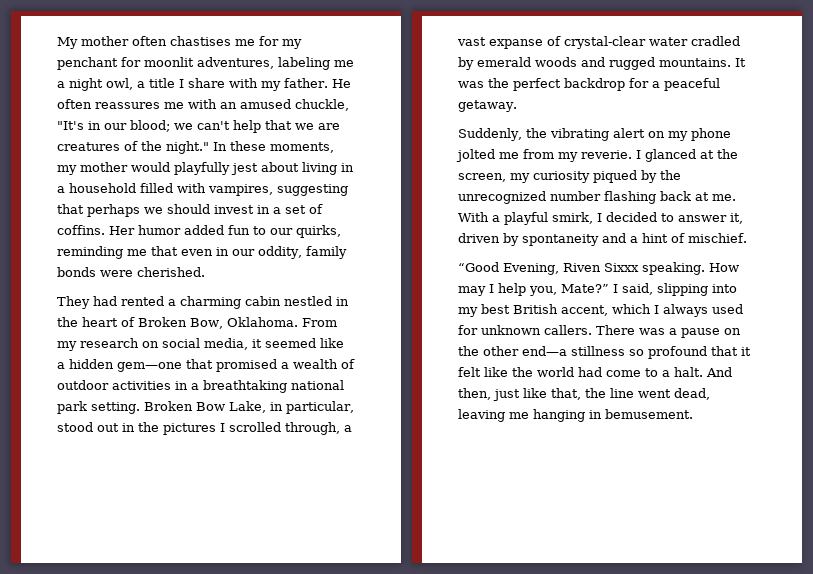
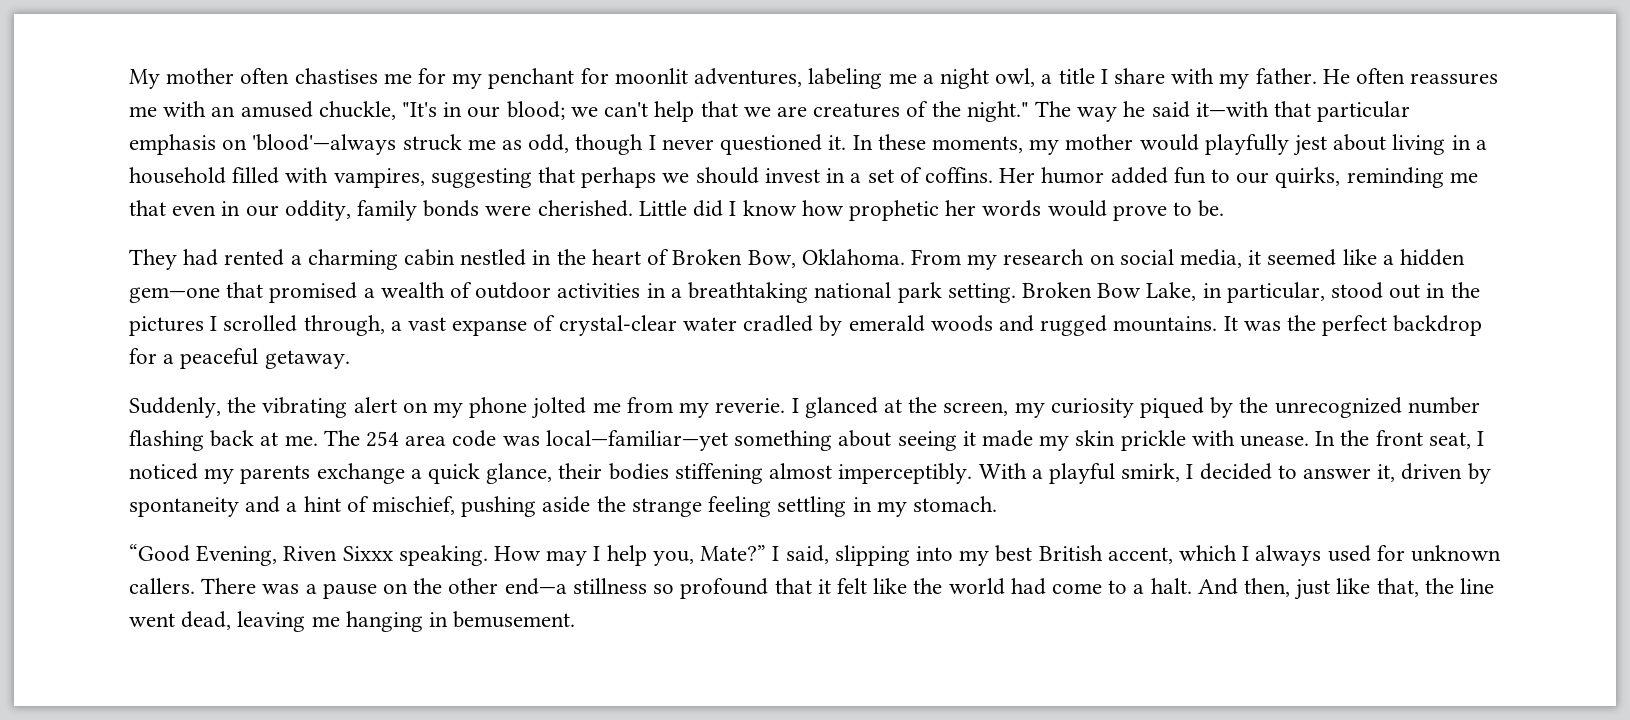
(209, 147) none -> [1034,101,1411,122] [129,134,847,155] The way he said it—with that particular emphasis on 'blood'—always struck me as odd, though I never questioned it.
(205, 272) none -> [638,200,1225,221] Little did I know how prophetic her words would prove to be.
(736, 197) none -> [323,430,1485,451] [129,463,973,484] The 254 area code was local—familiar—yet something about seeing it made my skin prickle with unease. In the front seat, I noticed my parents exchange a quick glance, their bodies stiffening almost imperceptibly.
[688,233,747,243] mischief. -> [372,496,997,517] mischief, pushing aside the strange feeling settling in my stomach.

